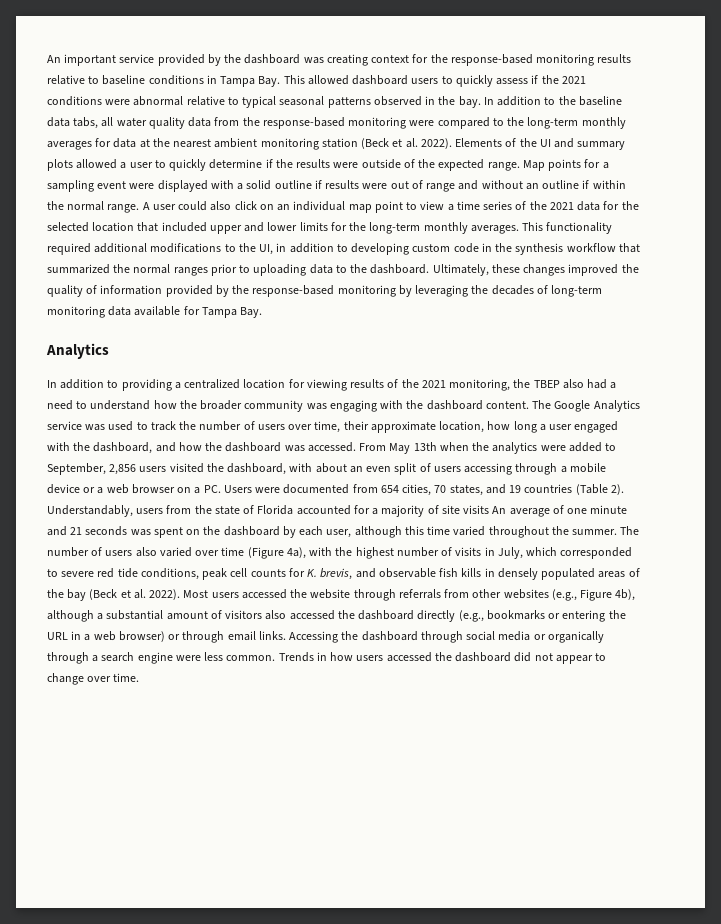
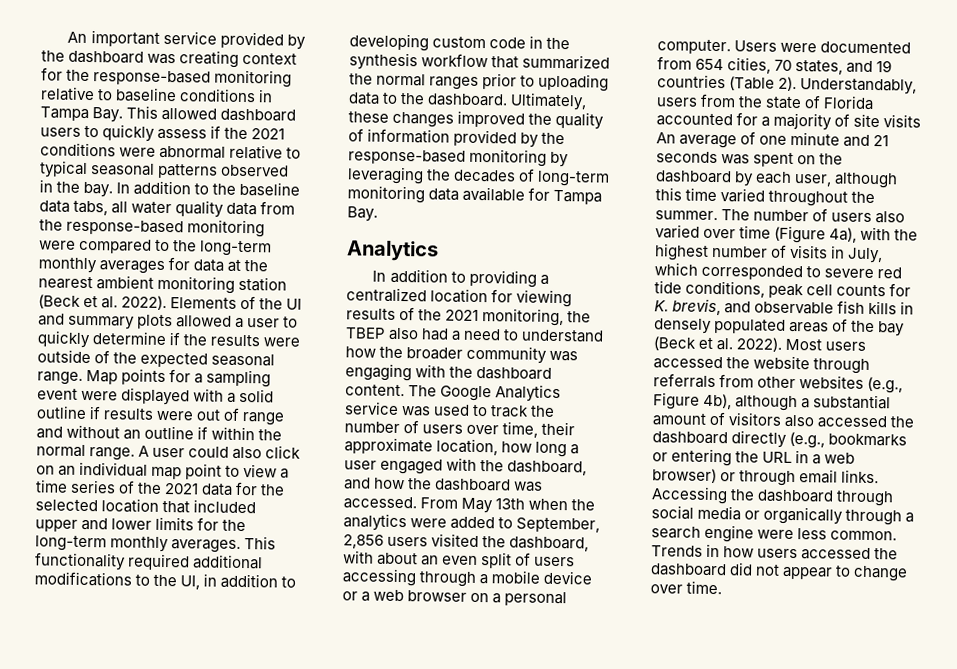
[597,54,632,63] results -> (293, 78) none
(485, 165) none -> [211,353,276,367] seasonal
[203,485,221,493] PC. -> [504,591,568,607] [657,39,731,55] personal computer.

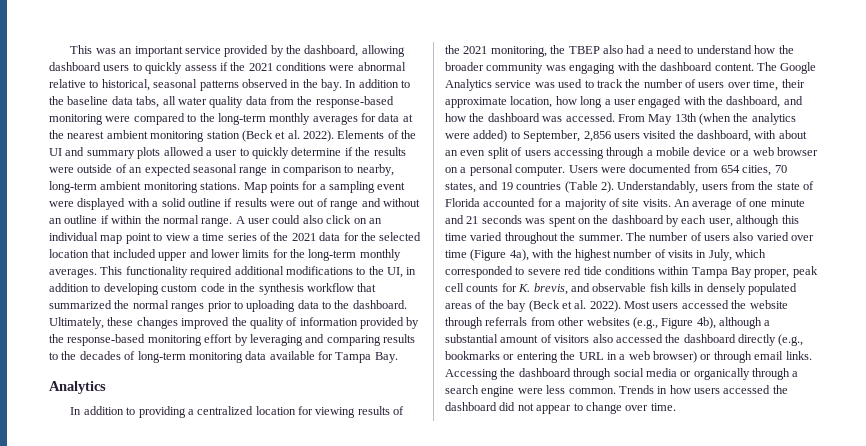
[67,31,88,43] An -> [70,45,133,54] This was an
[68,50,298,68] [41,67,293,88] [40,86,274,103] [40,105,218,123] dashboard was creating context for the response-based monitoring relative to baseline conditions in Tampa Bay. This allowed -> [304,45,405,57] dashboard, allowing
[39,160,88,178] typical -> [101,79,150,91] historical,
[113,352,138,364] the -> [129,167,143,173] an
[37,371,83,385] range. -> [239,164,394,176] [49,181,241,193] range in comparison to nearby, long-term ambient monitoring stations.
(548, 157) none -> [204,334,233,343] effort
(424, 175) none -> [305,334,415,346] [49,352,58,360] and comparing results to
[528,498,569,511] when -> [699,113,731,125] (when
[450,516,496,530] added -> [473,130,508,142] added)
[883,114,922,128] visits -> [642,199,671,207] visits.
[685,280,766,298] conditions, -> [604,266,790,278] conditions within Tampa Bay proper,

